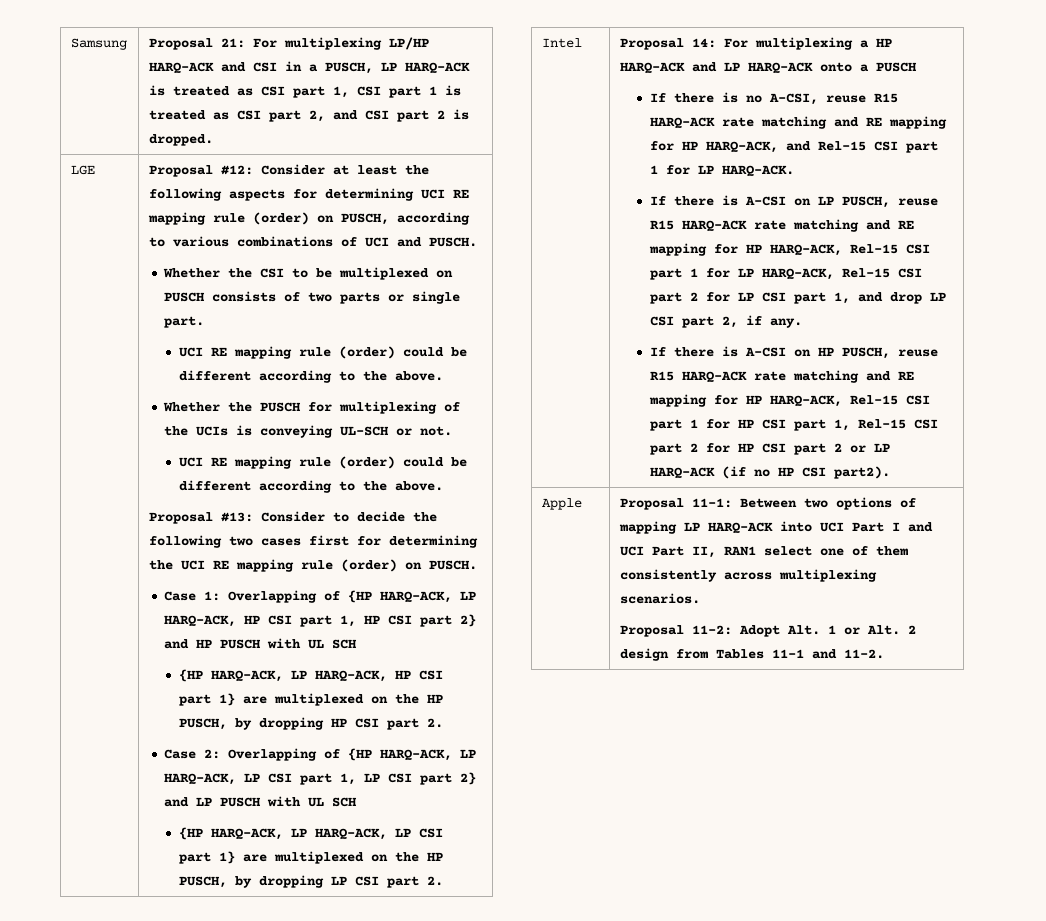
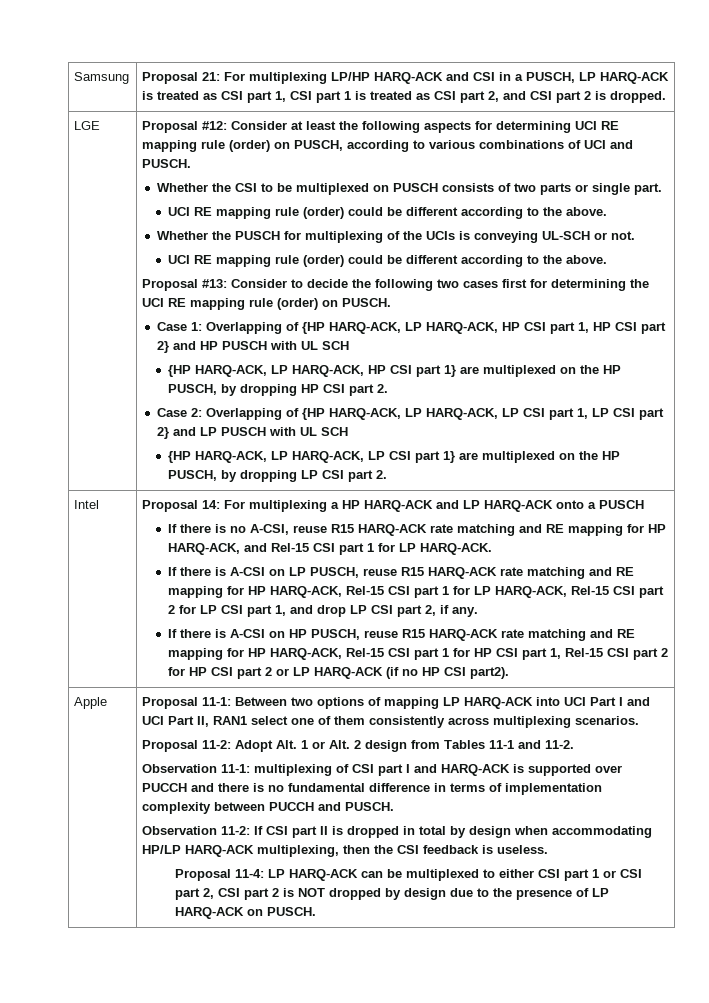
(884, 654) none -> [142,764,623,776] [142,783,603,795] [142,802,395,814] [142,826,653,838] [142,845,549,857] [175,869,643,881] [175,888,610,900] [175,907,317,919] // Observation 11-1: multiplexing of CSI part I and HARQ-ACK is supported over PUCCH and there is no fundamental difference in terms of implementation complexity between PUCCH and PUSCH. // Observation 11-2: If CSI part II is dropped in total by design when accommodating HP/LP HARQ-ACK multiplexing, then the CSI feedback is useless. // Proposal 11-4: LP HARQ-ACK can be multiplexed to either CSI part 1 or CSI part 2, CSI part 2 is NOT dropped by design due to the presence of LP HARQ-ACK on PUSCH.

